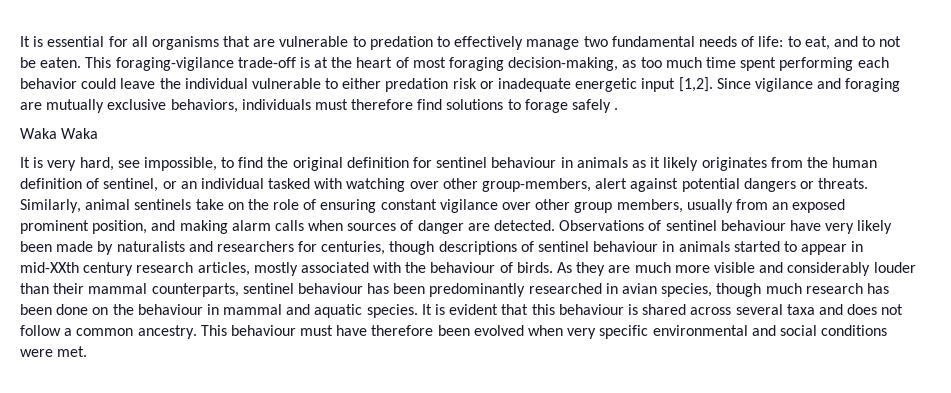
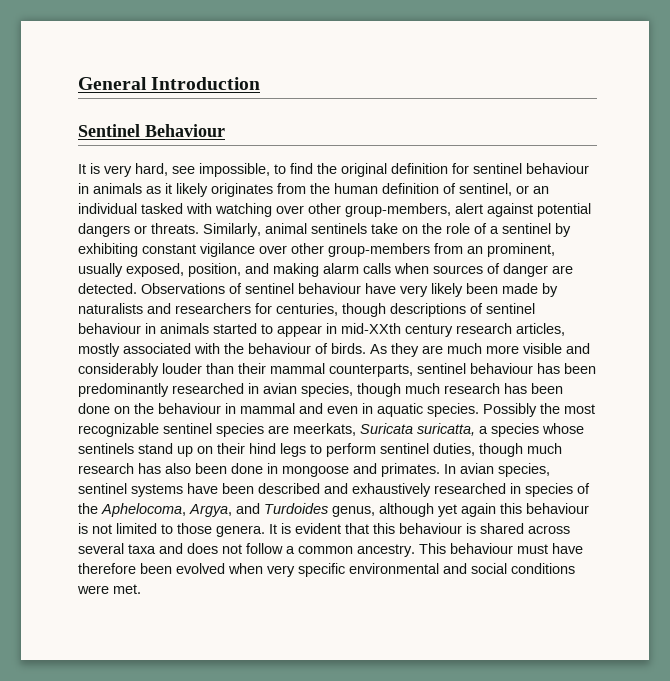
[20,36,902,50] [20,57,889,71] [20,77,901,92] [20,99,619,113] [20,128,99,139] It is essential for all organisms that are vulnerable to predation to effectively manage two fundamental needs of life: to eat, and to not be eaten. This foraging-vigilance trade-off is at the heart of most foraging decision-making, as too much time spent performing each behavior could leave the individual vulnerable to either predation risk or inadequate energetic input [1,2]. Since vigilance and foraging are mutually exclusive behaviors, individuals must therefore find solutions to forage safely . // Waka Waka -> [78,77,261,90] [78,124,225,137] General Introduction // Sentinel Behaviour
[320,199,846,213] [20,220,89,234] ensuring constant vigilance over other group members, usually from an exposed prominent -> [490,223,571,237] [78,243,555,257] [78,263,184,277] a sentinel by exhibiting constant vigilance over other group-members from an prominent, usually exposed,
[314,304,418,318] aquatic species. -> [327,403,595,417] [78,423,584,437] [78,443,562,457] [78,463,550,477] [78,483,590,497] [78,503,589,517] [78,523,265,537] even in aquatic species. Possibly the most recognizable sentinel species are meerkats, Suricata suricatta, a species whose sentinels stand up on their hind legs to perform sentinel duties, though much research has also been done in mongoose and primates. In avian species, sentinel systems have been described and exhaustively researched in species of the Aphelocoma, Argya, and Turdoides genus, although yet again this behaviour is not limited to those genera.

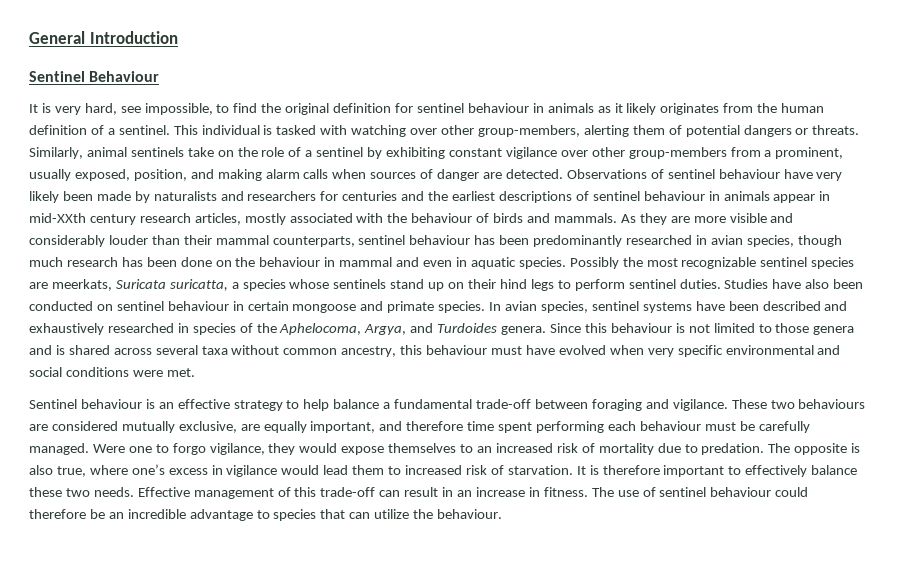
[459,183,549,196] [78,203,137,214] sentinel, or an individual -> [107,125,273,135] a sentinel. This individual is
[455,203,533,217] alert against -> [583,125,682,137] alerting them of
[467,246,483,254] an -> [764,150,772,157] a
[276,303,386,317] centuries, though -> [342,191,496,201] centuries and the earliest
[213,323,273,334] started to -> (770, 196) none
[331,343,366,354] birds. -> [493,213,617,223] birds and mammals.
[447,343,482,354] much -> (690, 219) none
[433,443,562,457] [78,463,440,477] duties, though much research has also been done in mongoose and primates. -> [679,279,864,289] [29,301,486,313] duties. Studies have also been conducted on sentinel behaviour in certain mongoose and primate species.
[332,503,496,517] genus, although yet again -> [501,323,582,335] genera. Since
[216,523,462,537] genera. It is evident that this behaviour -> [813,326,855,335] [29,345,52,355] genera and
[159,543,446,557] and does not follow a common ancestry. This -> [231,345,423,357] without common ancestry, this
[78,563,172,574] therefore been -> (555, 350) none
(141, 589) none -> [29,399,866,411] [29,421,810,433] [29,443,861,455] [29,464,858,477] [29,487,809,499] [29,509,503,521] // Sentinel behaviour is an effective strategy to help balance a fundamental trade-off between foraging and vigilance. These two behaviours are considered mutually exclusive, are equally important, and therefore time spent performing each behaviour must be carefully managed. Were one to forgo vigilance, they would expose themselves to an increased risk of mortality due to predation. The opposite is also true, where one’s excess in vigilance would lead them to increased risk of starvation. It is therefore important to effectively balance these two needs. Effective management of this trade-off can result in an increase in fitness. The use of sentinel behaviour could therefore be an incredible advantage to species that can utilize the behaviour.

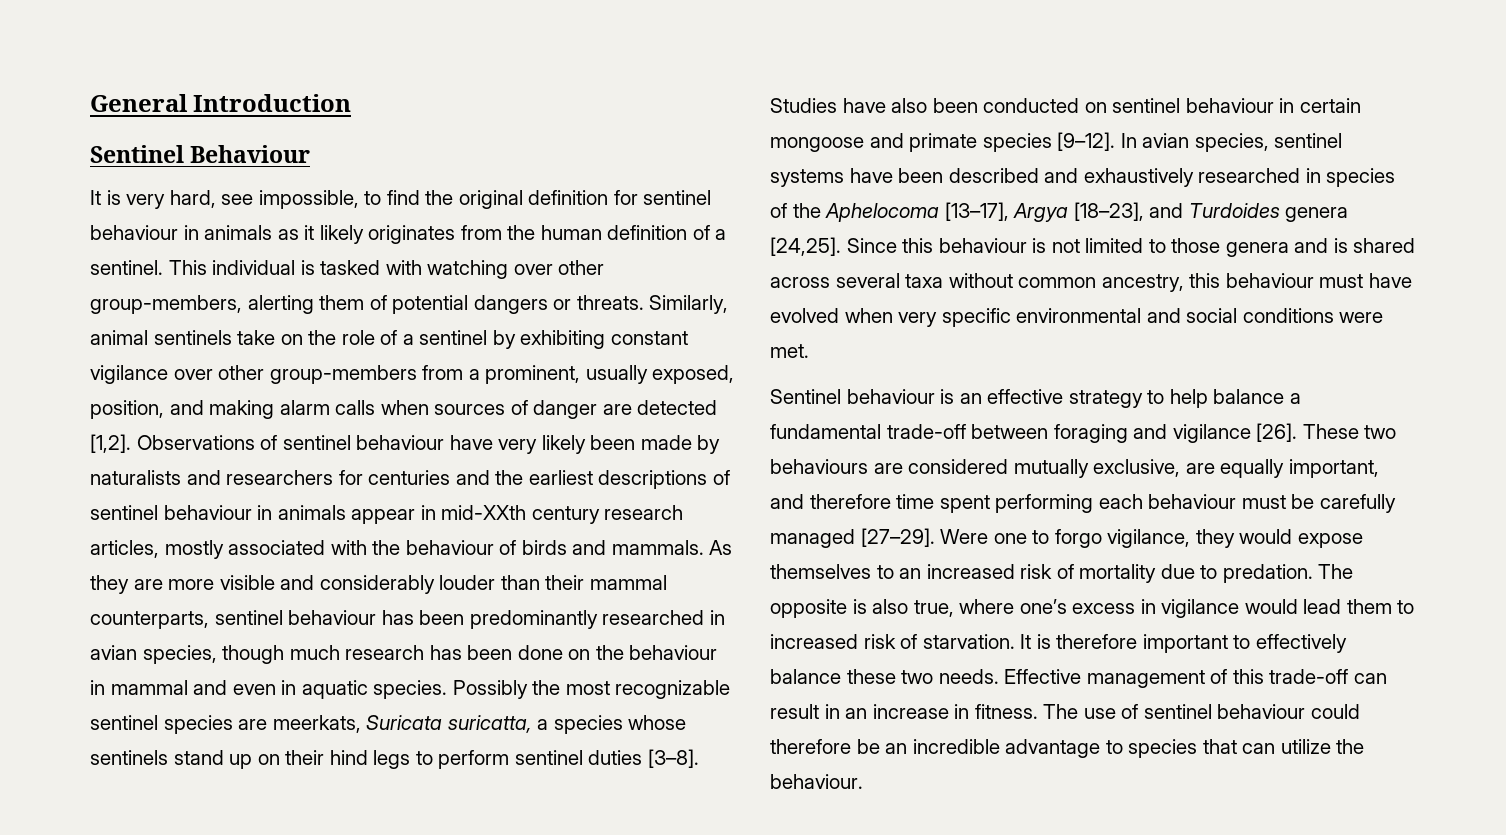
[505,169,563,179] detected. -> [637,400,718,415] [90,434,131,453] detected [1,2].
[679,279,721,289] duties. -> [588,749,699,768] duties [3–8].
[438,301,486,313] species. -> [982,132,1116,152] species [9–12].
[279,323,547,335] Aphelocoma, Argya, and Turdoides genera. -> [825,202,1349,222] [770,237,841,256] Aphelocoma [13–17], Argya [18–23], and Turdoides genera [24,25].
[672,399,728,411] vigilance. -> [1172,423,1298,443] vigilance [26].
[29,443,89,455] managed. -> [770,528,935,548] managed [27–29].

